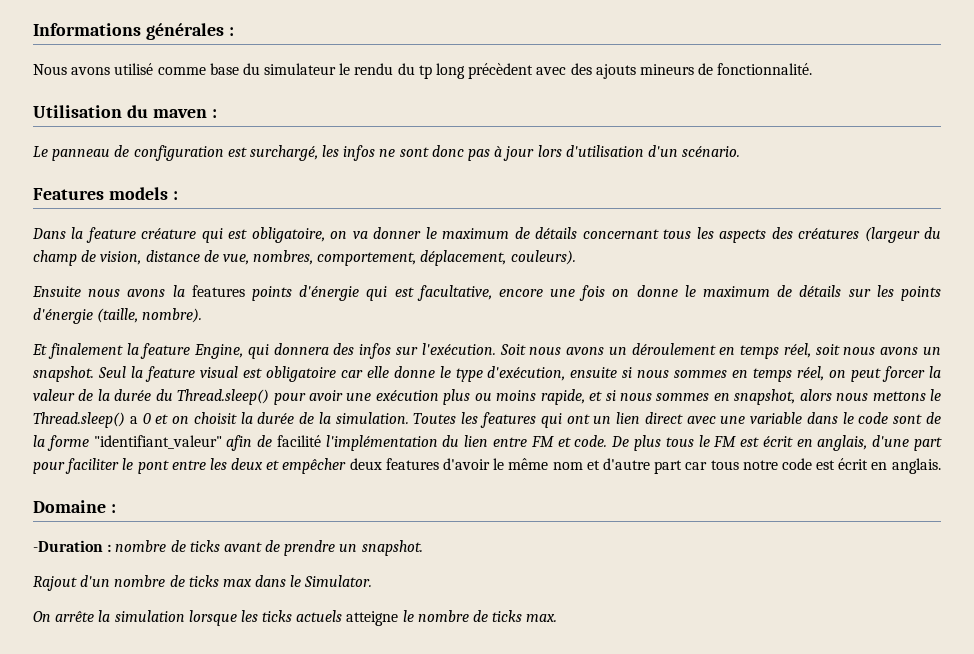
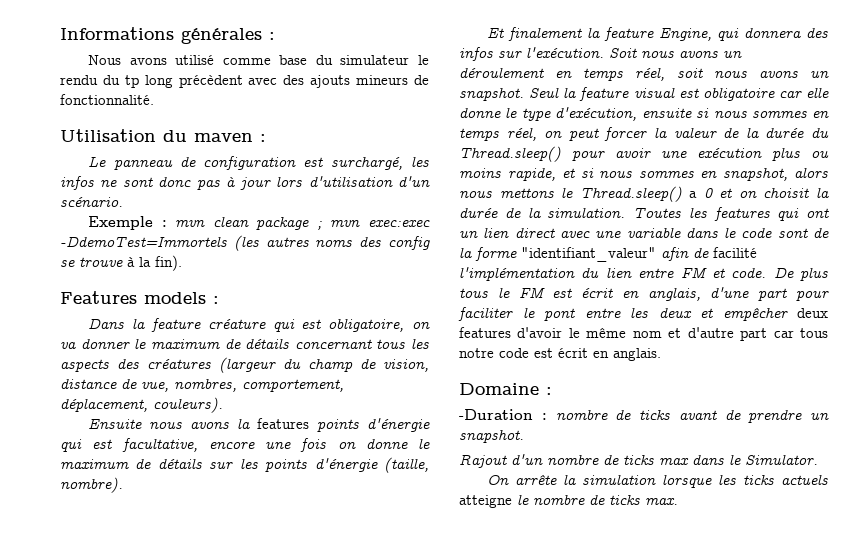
(741, 151) none -> [88,216,430,230] [60,235,431,251] [60,255,182,271] // Exemple : mvn clean package ; mvn exec:exec -DdemoTest=Immortels (les autres noms des config se trouve à la fin).

